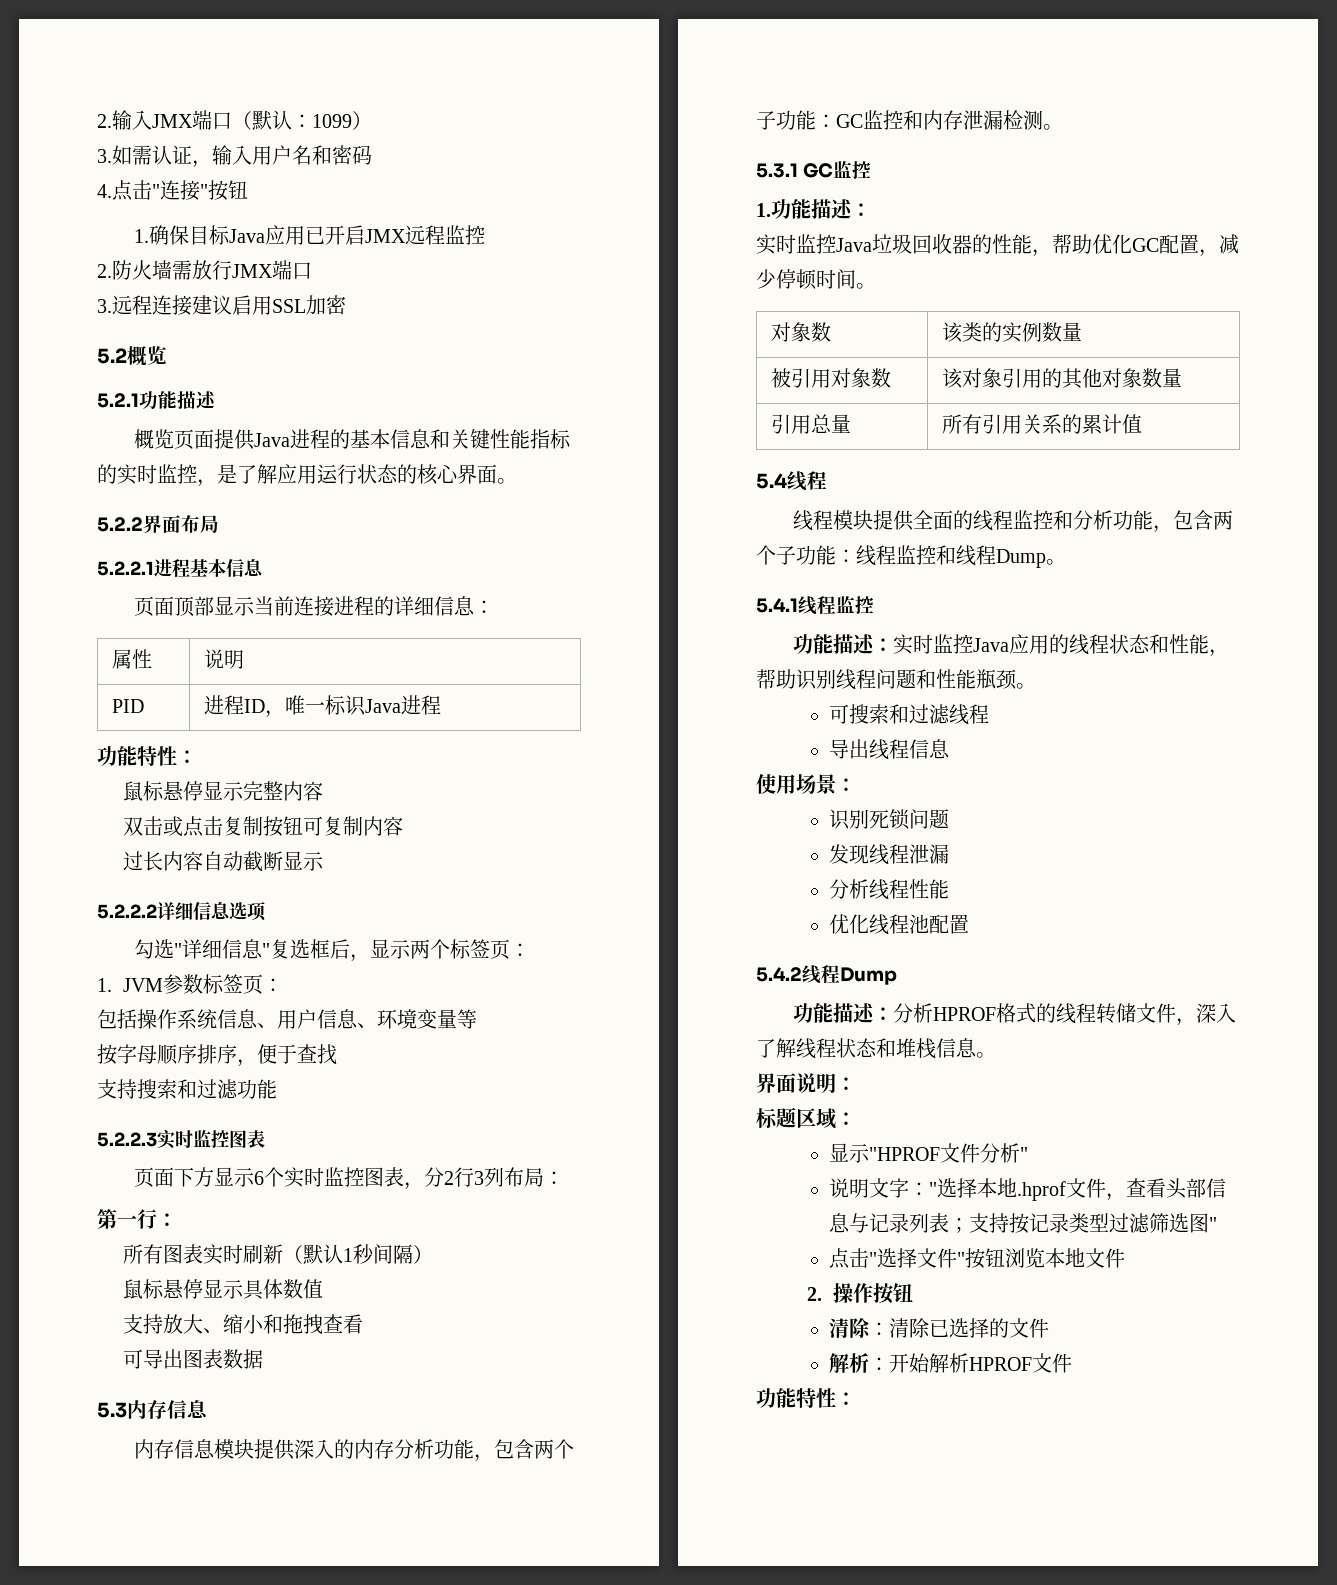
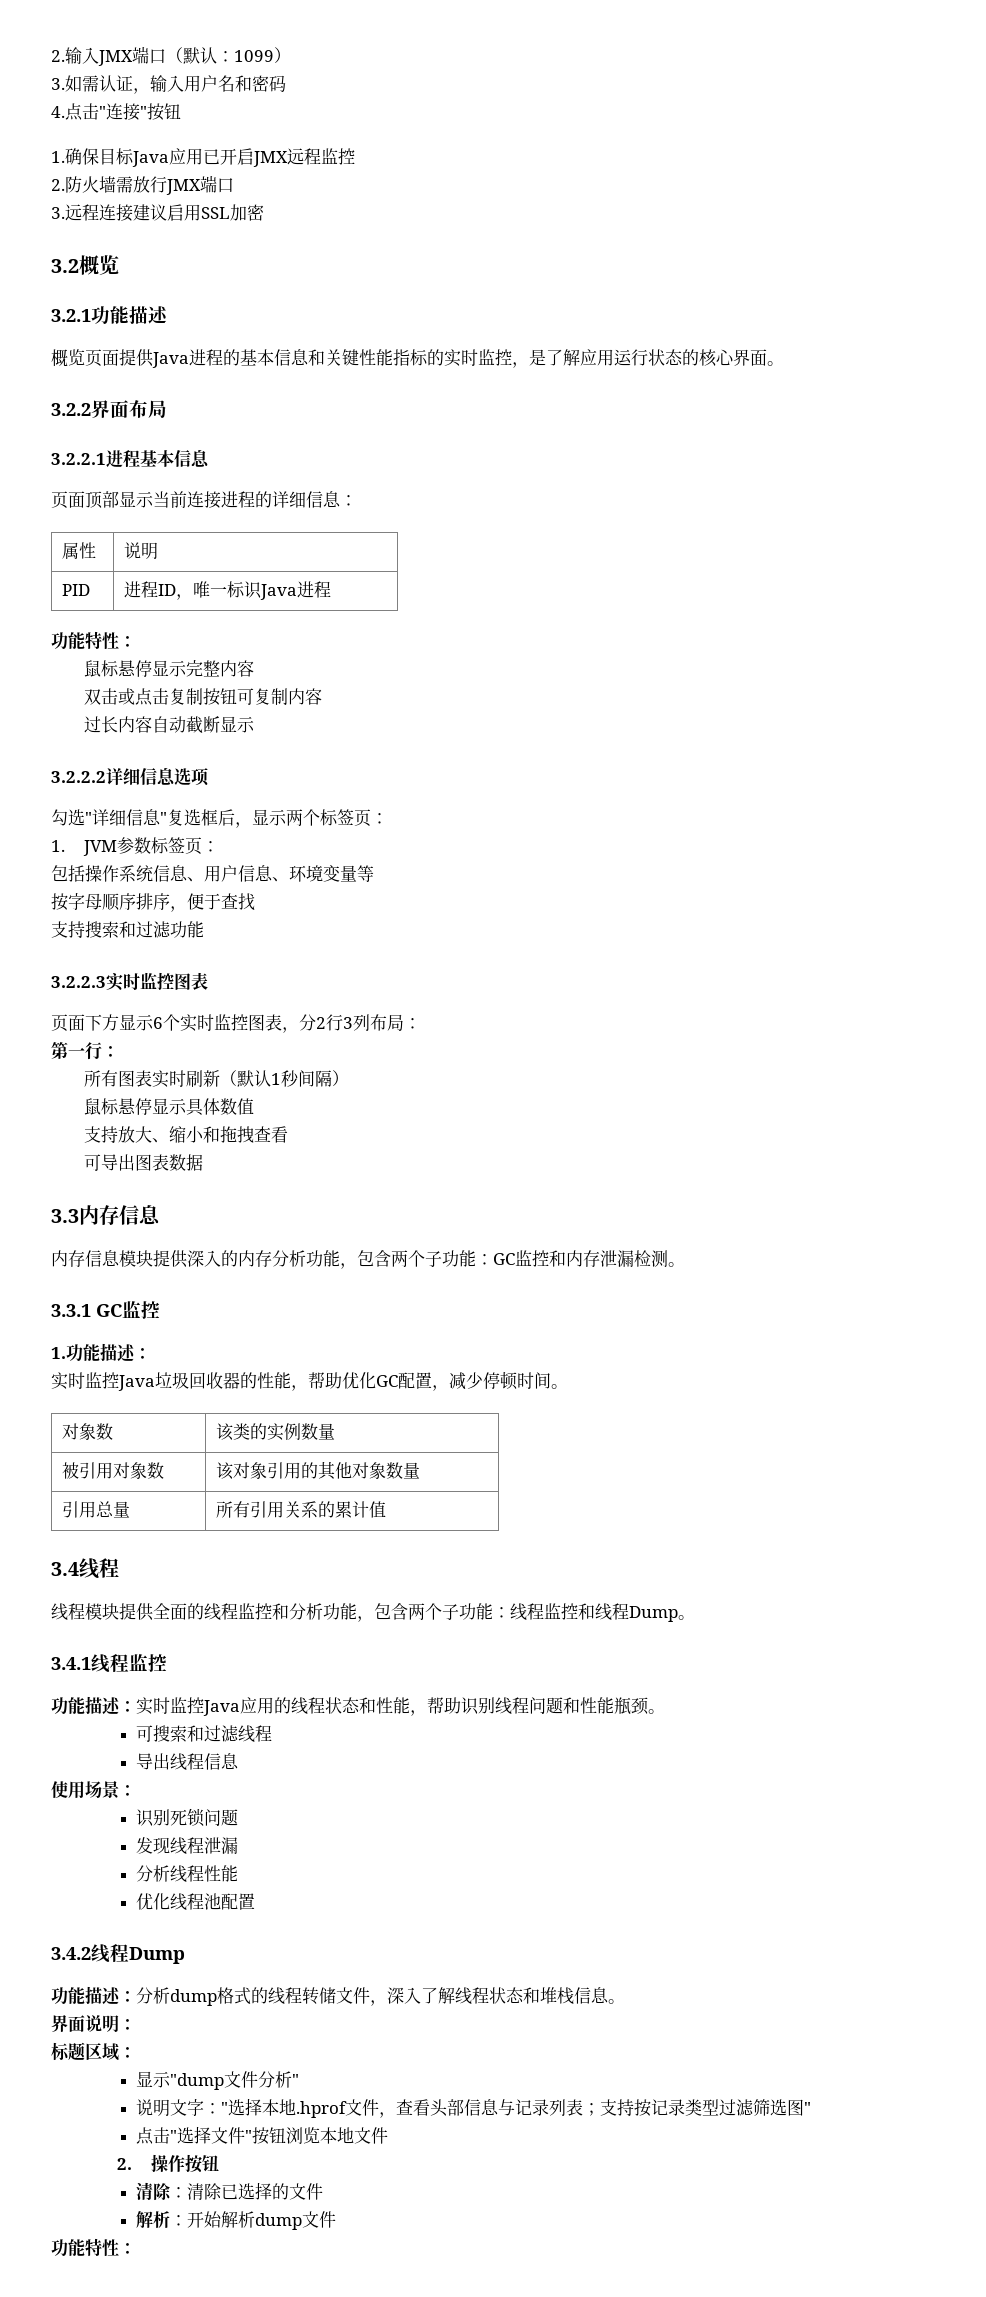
[97,348,127,364] 5.2 -> [51,259,79,273] 3.2
[97,393,139,408] 5.2.1 -> [51,309,91,322] 3.2.1
[97,517,143,532] 5.2.2 -> [51,403,91,416] 3.2.2
[97,561,154,576] 5.2.2.1 -> [51,453,106,465] 3.2.2.1
[97,904,157,919] 5.2.2.2 -> [51,771,106,783] 3.2.2.2
[97,1132,157,1147] 5.2.2.3 -> [51,976,106,988] 3.2.2.3
[97,1402,127,1418] 5.3 -> [51,1209,79,1223] 3.3
[756,163,798,178] 5.3.1 -> [51,1304,91,1317] 3.3.1
[756,473,787,489] 5.4 -> [51,1562,79,1576] 3.4
[756,598,798,613] 5.4.1 -> [51,1657,91,1670] 3.4.1
[756,967,802,982] 5.4.2 -> [51,1947,91,1960] 3.4.2
[932,1007,996,1021] HPROF -> [170,1989,217,2006] dump
[869,1147,941,1161] "HPROF -> [170,2073,225,2090] "dump
[969,1357,1033,1371] HPROF -> [255,2213,303,2230] dump

